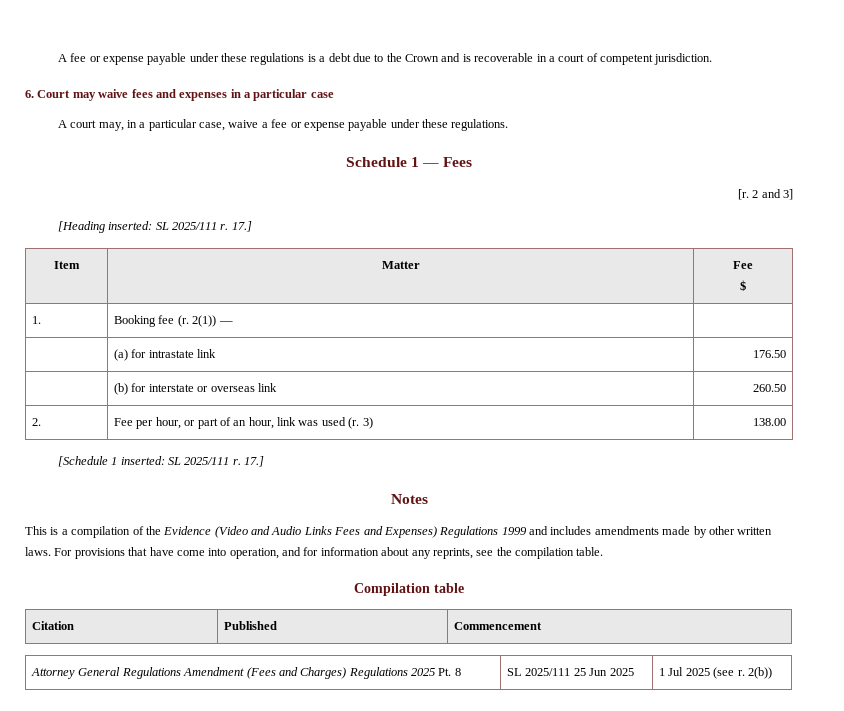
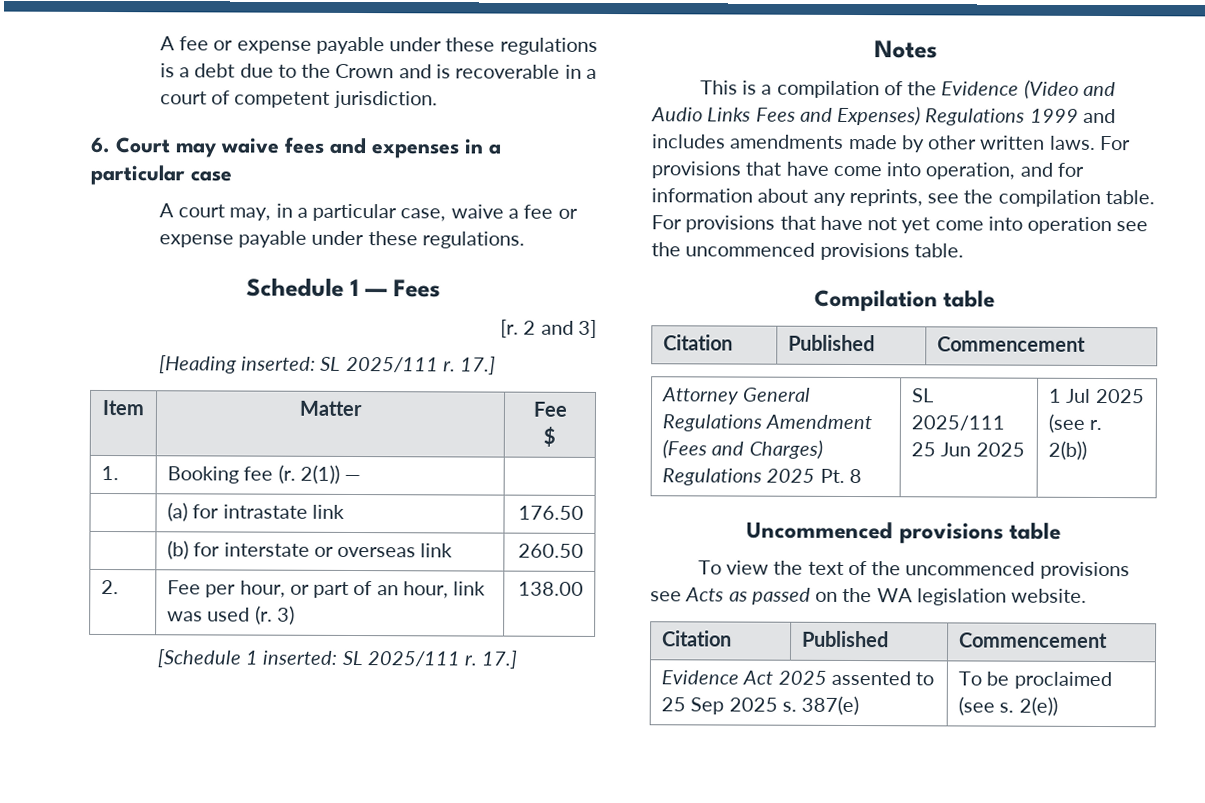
(604, 551) none -> [651,215,1149,235] [651,242,964,261] For provisions that have not yet come into operation see the uncommenced provisions table.
(772, 673) none -> [746,521,1061,544] [697,560,1130,580] [650,587,1088,606] [662,630,733,647] [802,630,890,648] [959,632,1109,649] [661,670,935,686] [661,695,860,716] [958,671,1112,690] [958,696,1058,716] // Uncommenced provisions table // To view the text of the uncommenced provisions see Acts as passed on the WA legislation website. // Citation | Published | Commencement // Evidence Act 2025 assented to 25 Sep 2025 s. 387(e) | To be proclaimed (see s. 2(e))

